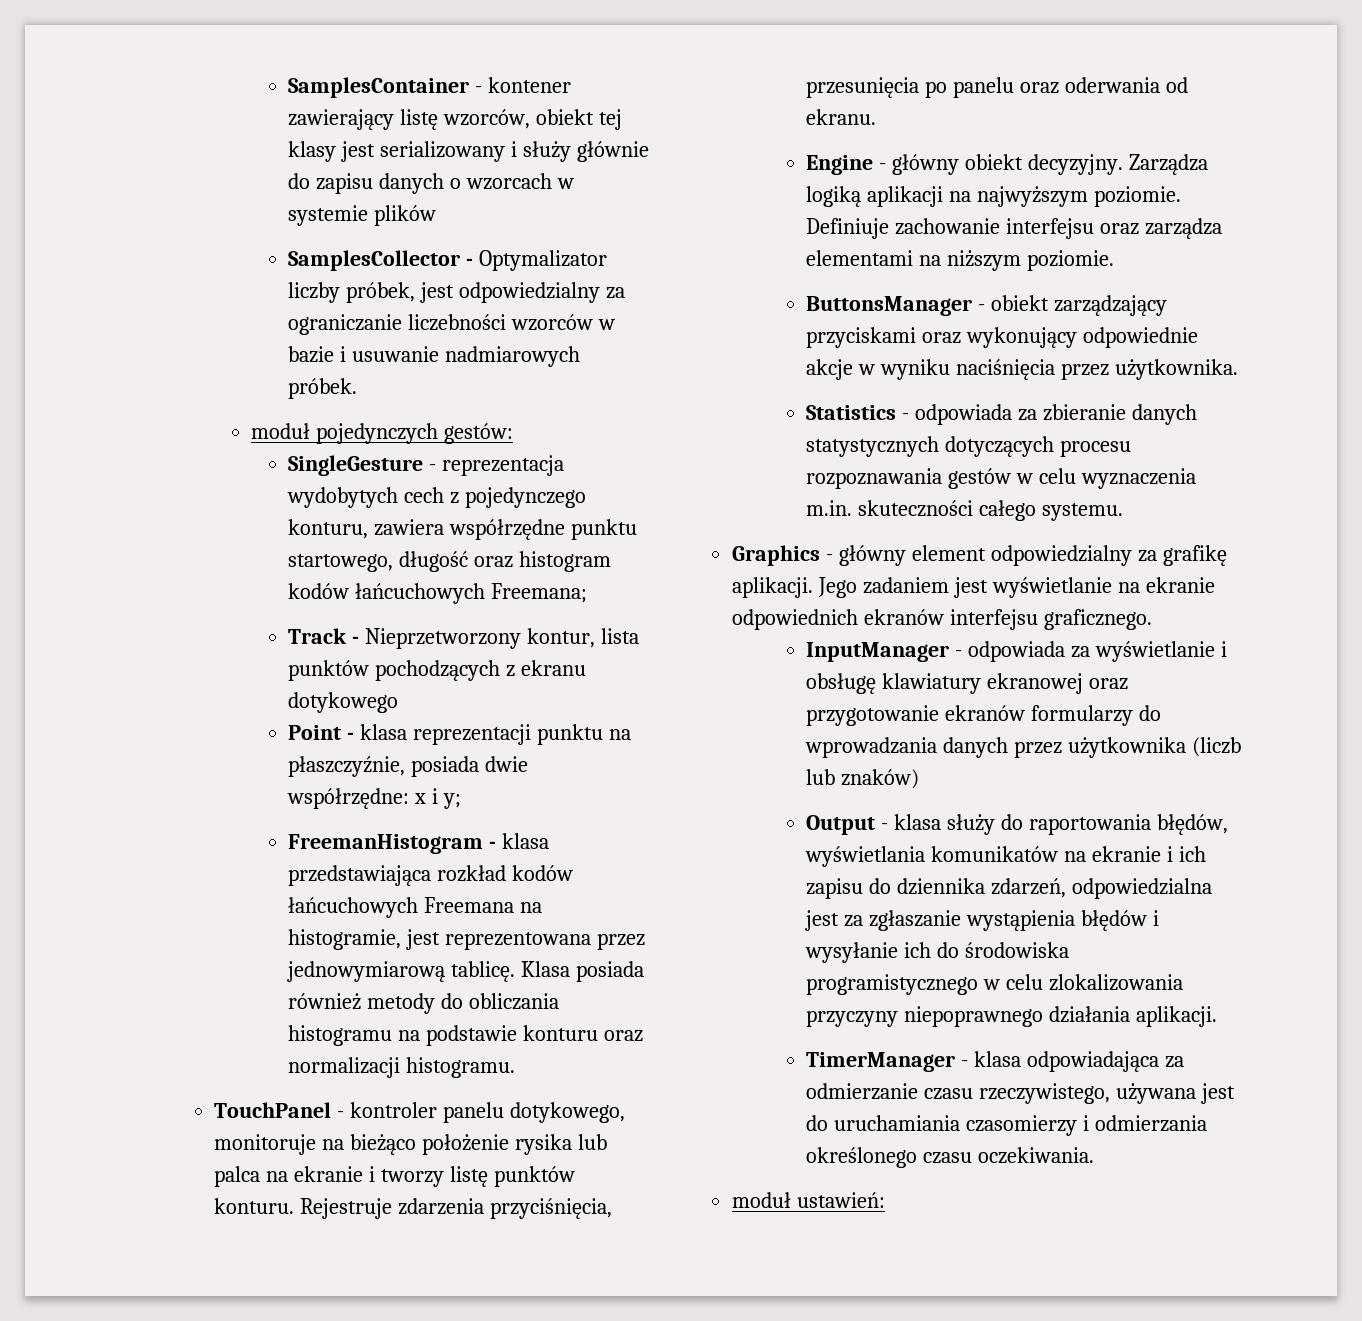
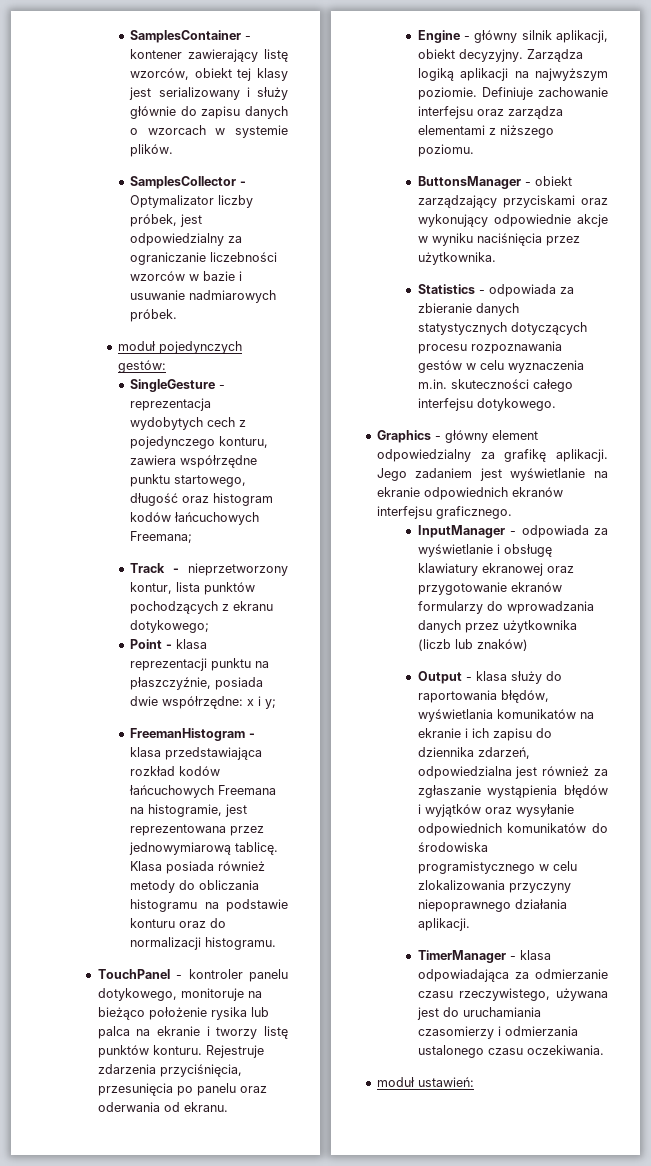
[374,205,437,226] plików -> [130,144,174,157] plików.
[365,628,522,649] Nieprzetworzony -> [188,563,288,576] nieprzetworzony
[288,692,399,713] dotykowego -> [130,620,210,633] dotykowego;
(644, 1036) none -> [210,918,227,928] do
(960, 164) none -> [521,30,608,43] silnik aplikacji,
[919,250,1115,271] na niższym poziomie. -> [488,125,554,138] [417,144,474,157] z niższego poziomu.
[1042,503,1124,521] systemu. -> [417,398,556,411] interfejsu dotykowego.
(840, 920) none -> [542,766,590,776] również
[805,942,932,963] wysyłanie ich -> [424,804,574,817] [417,823,587,836] wyjątków oraz wysyłanie odpowiednich komunikatów
[806,1147,918,1168] określonego -> [417,1045,484,1058] ustalonego

